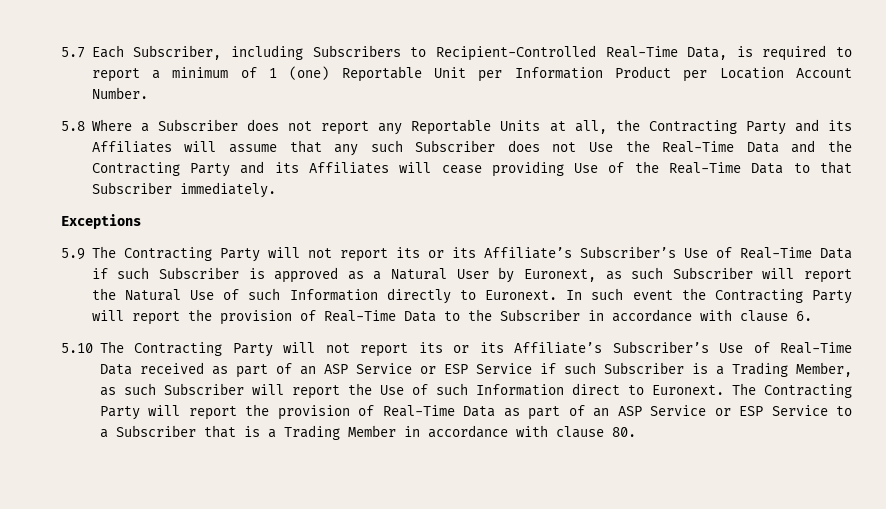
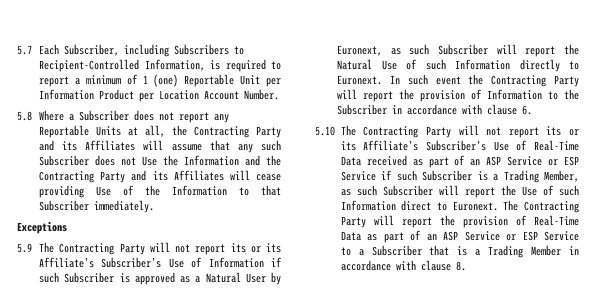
[605,46,728,60] Real-Time Data, -> [144,59,205,71] Information,
[662,141,779,153] Real-Time Data -> [184,155,240,166] Information
[669,162,784,174] Real-Time Data -> [172,185,228,196] Information
[739,247,852,259] Real-Time Data -> [208,257,264,268] Information
[323,310,436,322] Real-Time Data -> [487,89,543,100] Information
[611,427,636,437] 80. -> [455,261,466,271] 8.

